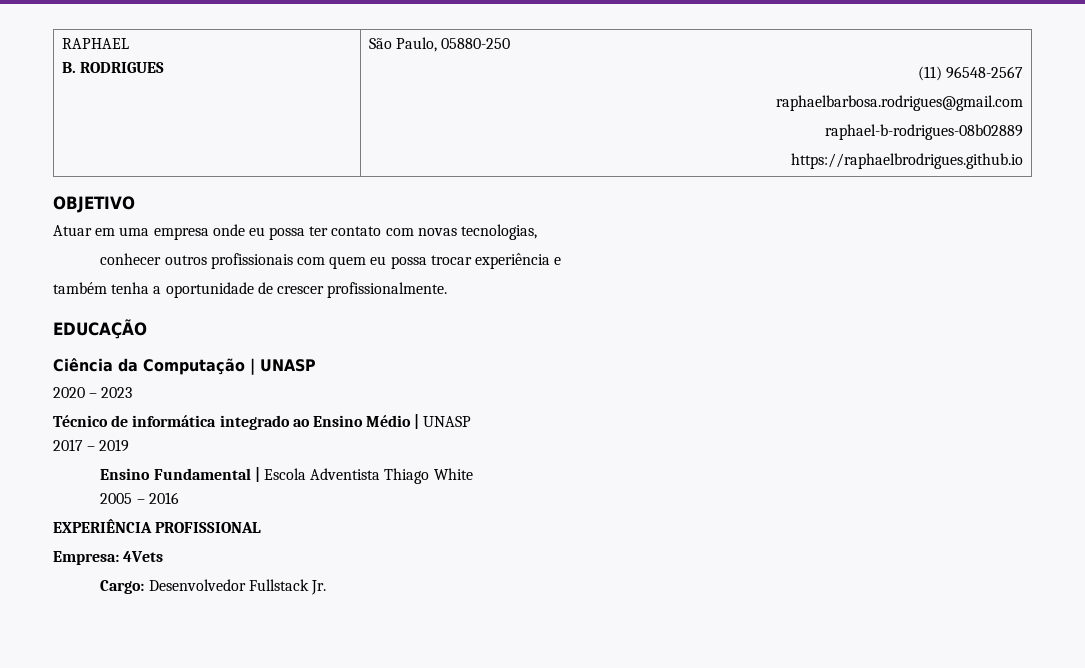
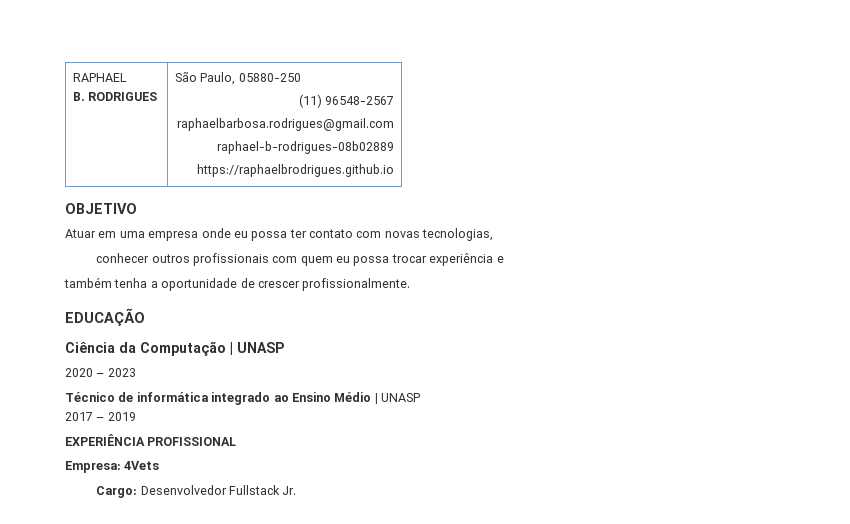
[100,467,473,484] [100,492,179,504] // Ensino Fundamental | Escola Adventista Thiago White // 2005 – 2016 -> (136, 416) none

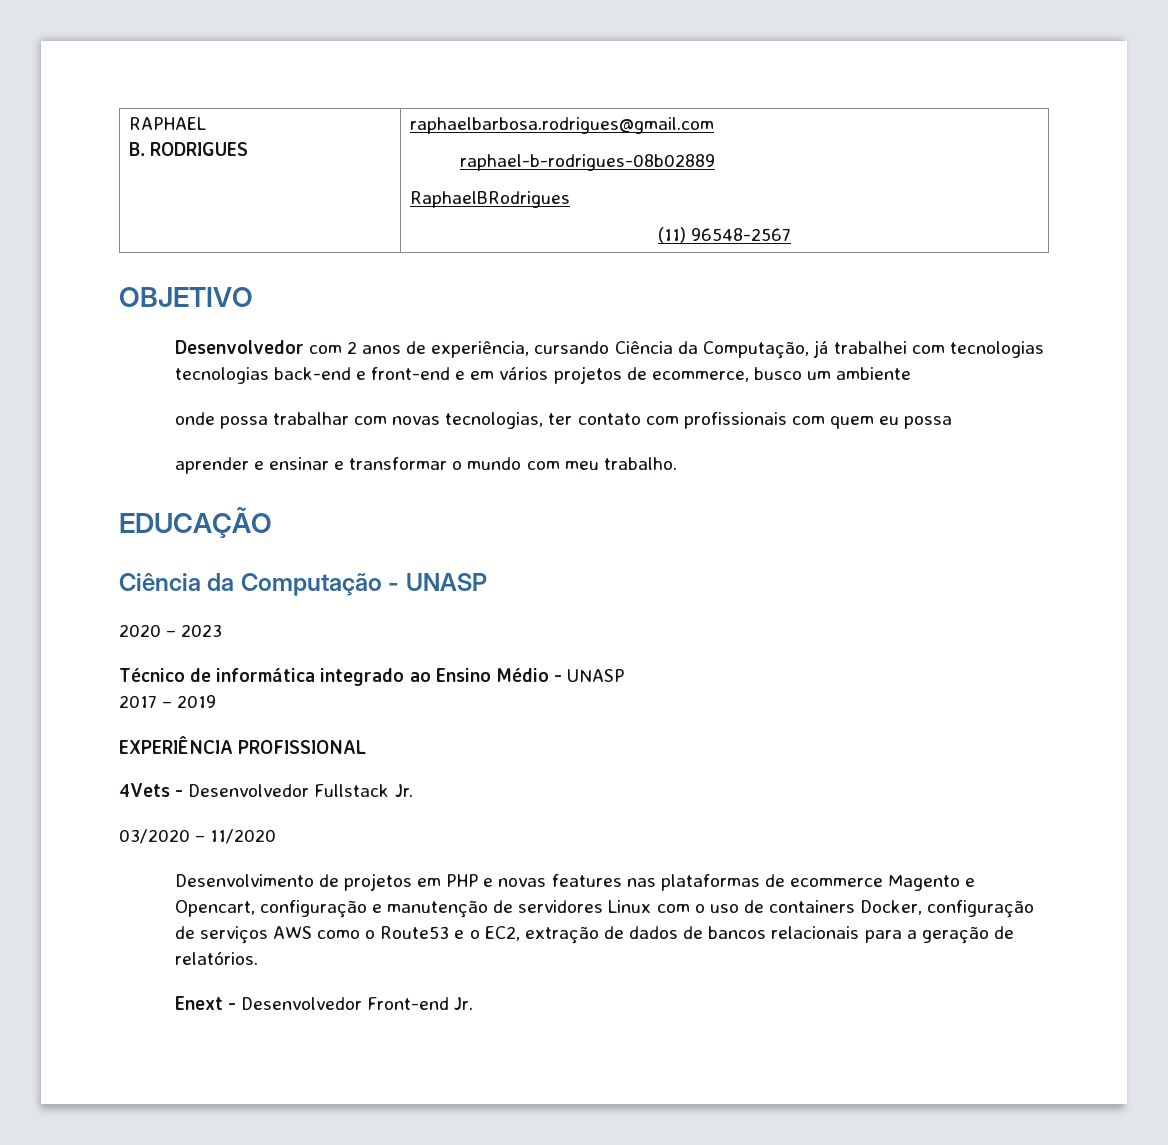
[175,72,301,85] [298,94,394,108] [176,118,394,131] [216,141,394,154] [196,164,394,177] [65,203,137,214] [65,228,494,241] [96,253,190,263] São Paulo, 05880-250 // (11) 96548-2567 // raphaelbarbosa.rodrigues@gmail.com // raphael-b-rodrigues-08b02889 // https://raphaelbrodrigues.github.io // OBJETIVO // Atuar em uma empresa onde eu possa ter contato com novas tecnologias, // conhecer outros -> [409,117,714,134] [460,154,716,171] [409,191,570,208] [657,227,792,243] [119,287,253,307] [174,340,1045,359] [174,366,912,384] [174,412,679,429] raphaelbarbosa.rodrigues@gmail.com // raphael-b-rodrigues-08b02889 // RaphaelBRodrigues // (11) 96548-2567 // OBJETIVO // Desenvolvedor com 2 anos de experiência, cursando Ciência da Computação, já trabalhei com tecnologias tecnologias back-end e front-end e em vários projetos de ecommerce, busco um ambiente // onde possa trabalhar com novas tecnologias, ter contato com
[391,253,504,266] [64,277,411,291] trocar experiência e // também tenha a oportunidade de crescer profissionalmente. -> [174,457,677,474] // aprender e ensinar e transformar o mundo com meu trabalho.
[230,342,233,355] | -> [388,583,400,591] -
[374,393,378,404] | -> [553,675,562,682] -
[65,461,121,473] Empresa: -> (367, 747) none
[96,486,138,498] // Cargo: -> [175,790,184,797] -
(297, 490) none -> [119,829,277,844] [174,873,976,891] [174,900,1035,918] [174,926,1015,944] [174,951,258,965] [174,996,474,1010] // 03/2020 – 11/2020 // Desenvolvimento de projetos em PHP e novas features nas plataformas de ecommerce Magento e Opencart, configuração e manutenção de servidores Linux com o uso de containers Docker, configuração de serviços AWS como o Route53 e o EC2, extração de dados de bancos relacionais para a geração de relatórios. // Enext - Desenvolvedor Front-end Jr.

